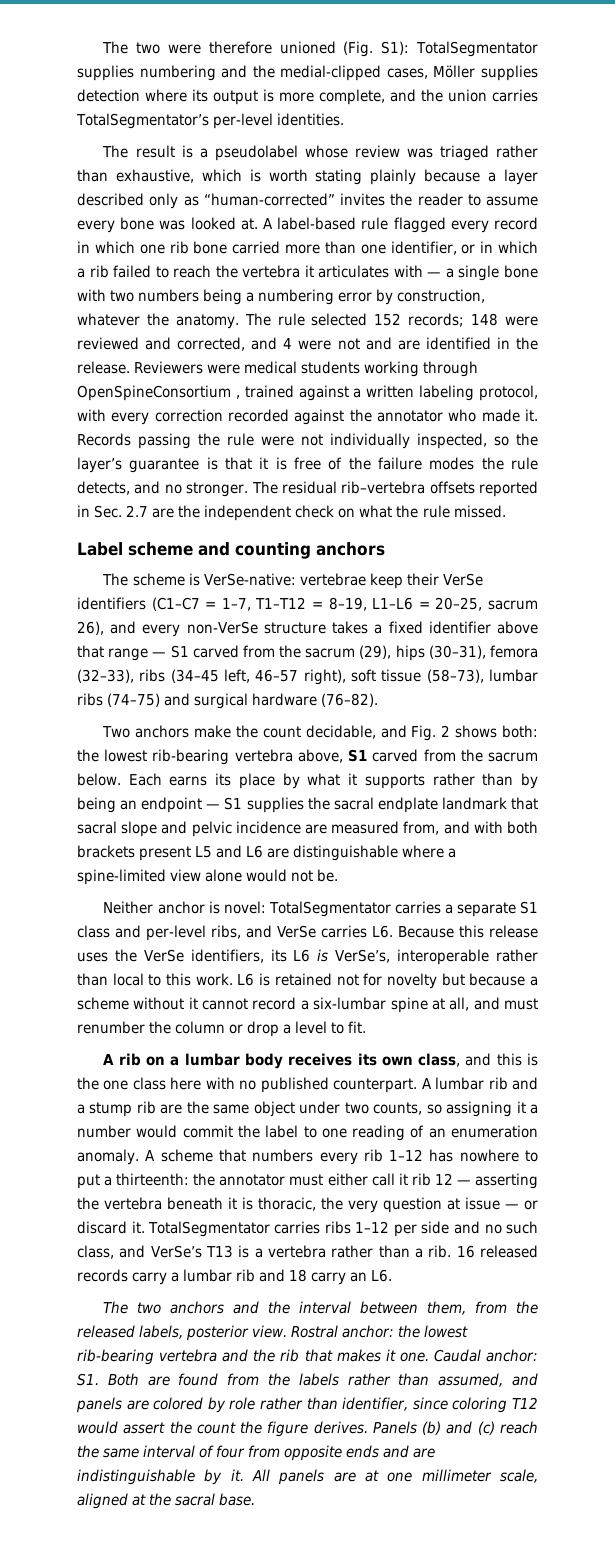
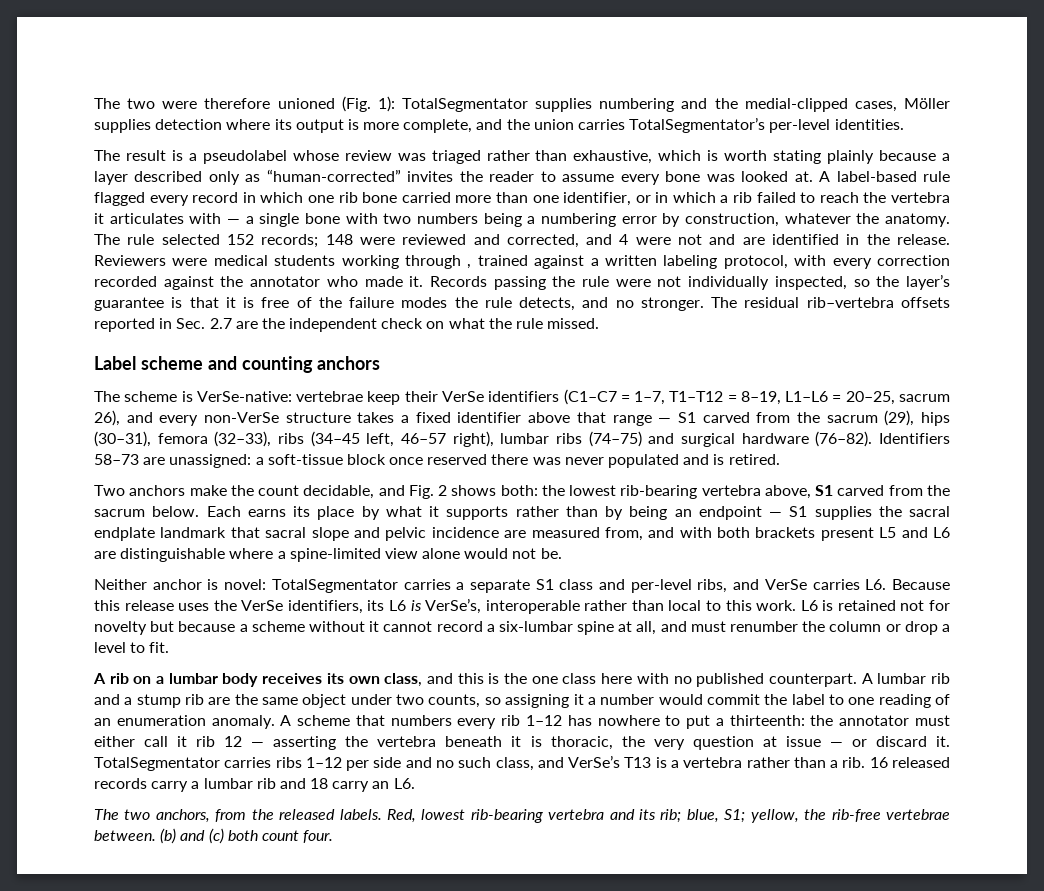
[381,41,410,55] S1): -> [377,96,395,112] 1):
[77,385,231,401] OpenSpineConsortium -> (461, 262) none
[351,669,484,683] soft tissue (58–73), -> (494, 439) none
(379, 700) none -> [878,433,950,444] [94,454,780,468] Identifiers 58–73 are unassigned: a soft-tissue block once reserved there was never populated and is retired.
[170,1301,539,1315] [77,1325,469,1341] [77,1349,538,1365] [77,1373,538,1387] [76,1397,538,1413] [77,1421,538,1437] [77,1445,436,1461] [77,1469,538,1485] [77,1493,256,1509] anchors and the interval between them, from the released labels, posterior view. Rostral anchor: the lowest rib-bearing vertebra and the rib that makes it one. Caudal anchor: S1. Both are found from the labels rather than assumed, and panels are colored by role rather than identifier, since coloring T12 would assert the count the figure derives. Panels (b) and (c) reach the same interval of four from opposite ends and are indistinguishable by it. All panels are at one millimeter scale, aligned at the sacral base. -> [155,809,951,823] [94,828,334,844] anchors, from the released labels. Red, lowest rib-bearing vertebra and its rib; blue, S1; yellow, the rib-free vertebrae between. (b) and (c) both count four.

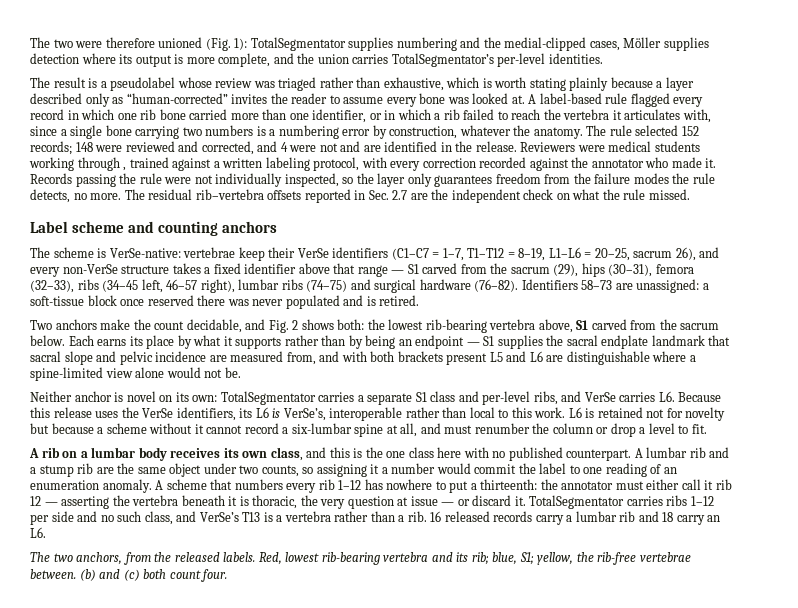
[189,213,240,224] with — -> [682,109,711,123] [30,126,57,136] with, since
[345,213,378,224] with -> [135,126,180,139] carrying
[483,213,522,227] being -> [256,126,266,136] is
[906,274,951,290] [94,297,312,311] layer’s guarantee is that it is free of -> [377,173,571,187] layer only guarantees freedom from
[582,297,704,311] and no stronger. -> [73,193,122,200] no more.
[224,579,267,590] novel: -> [126,391,218,402] novel on its own:

